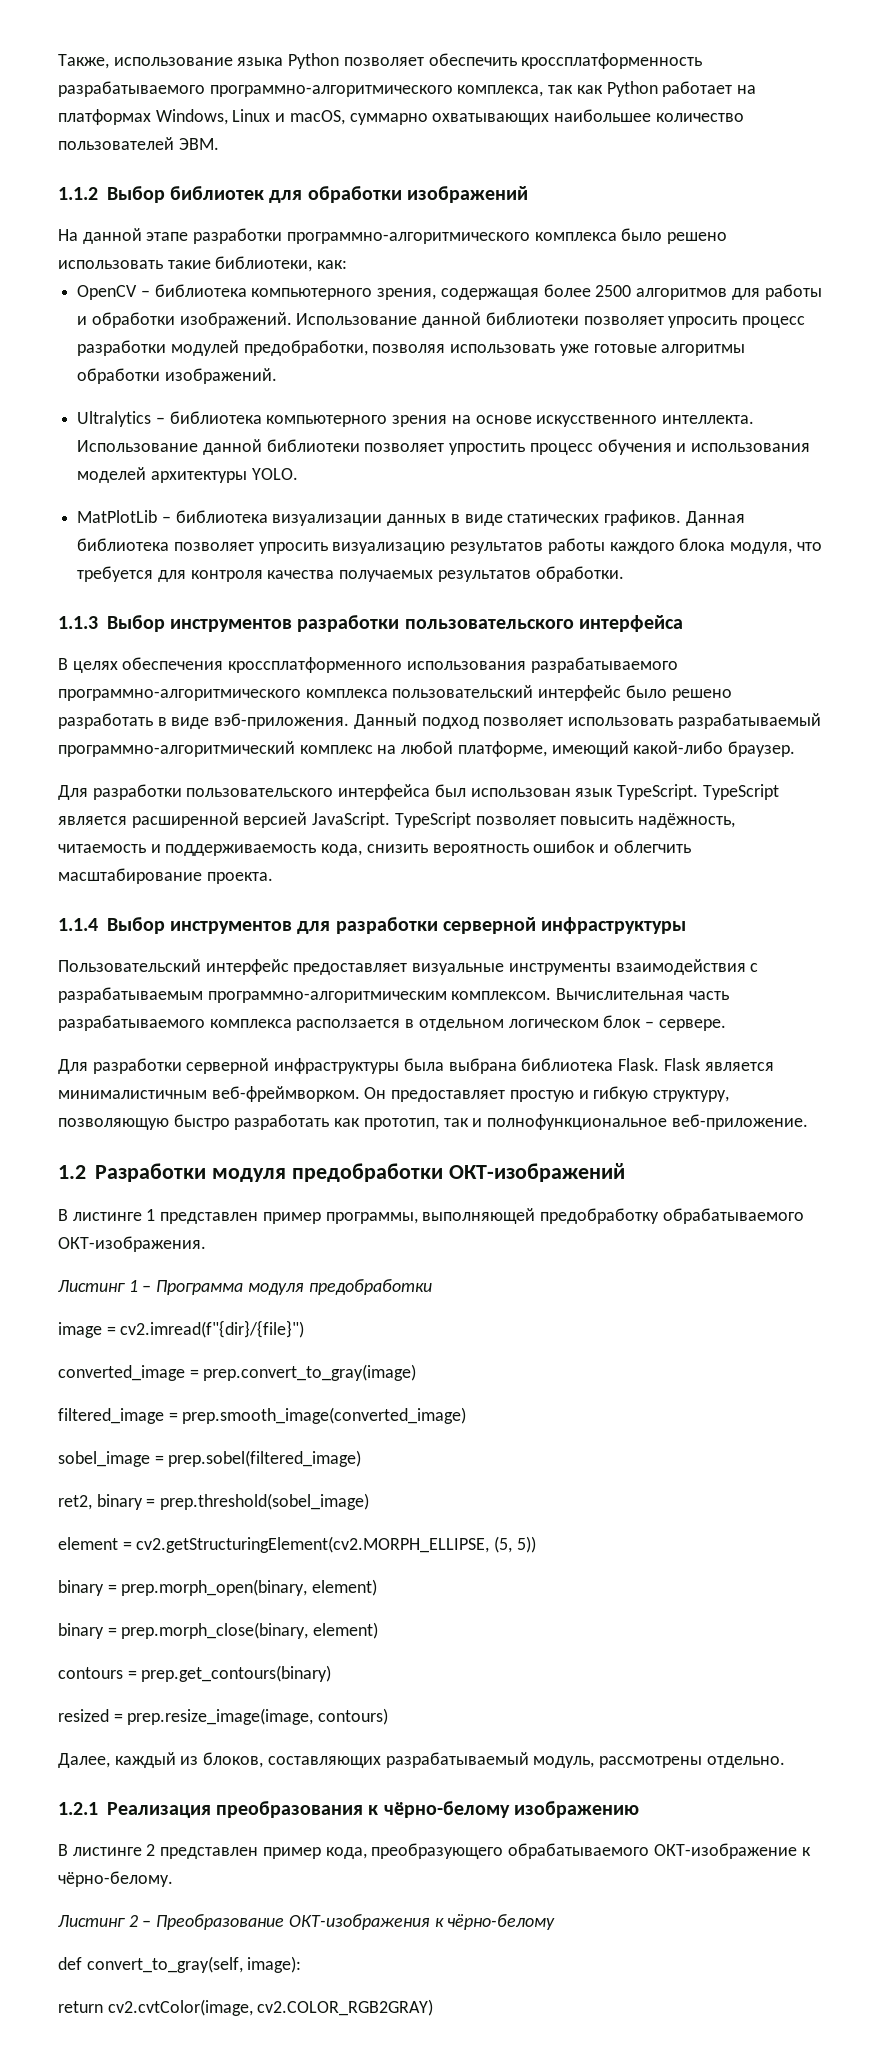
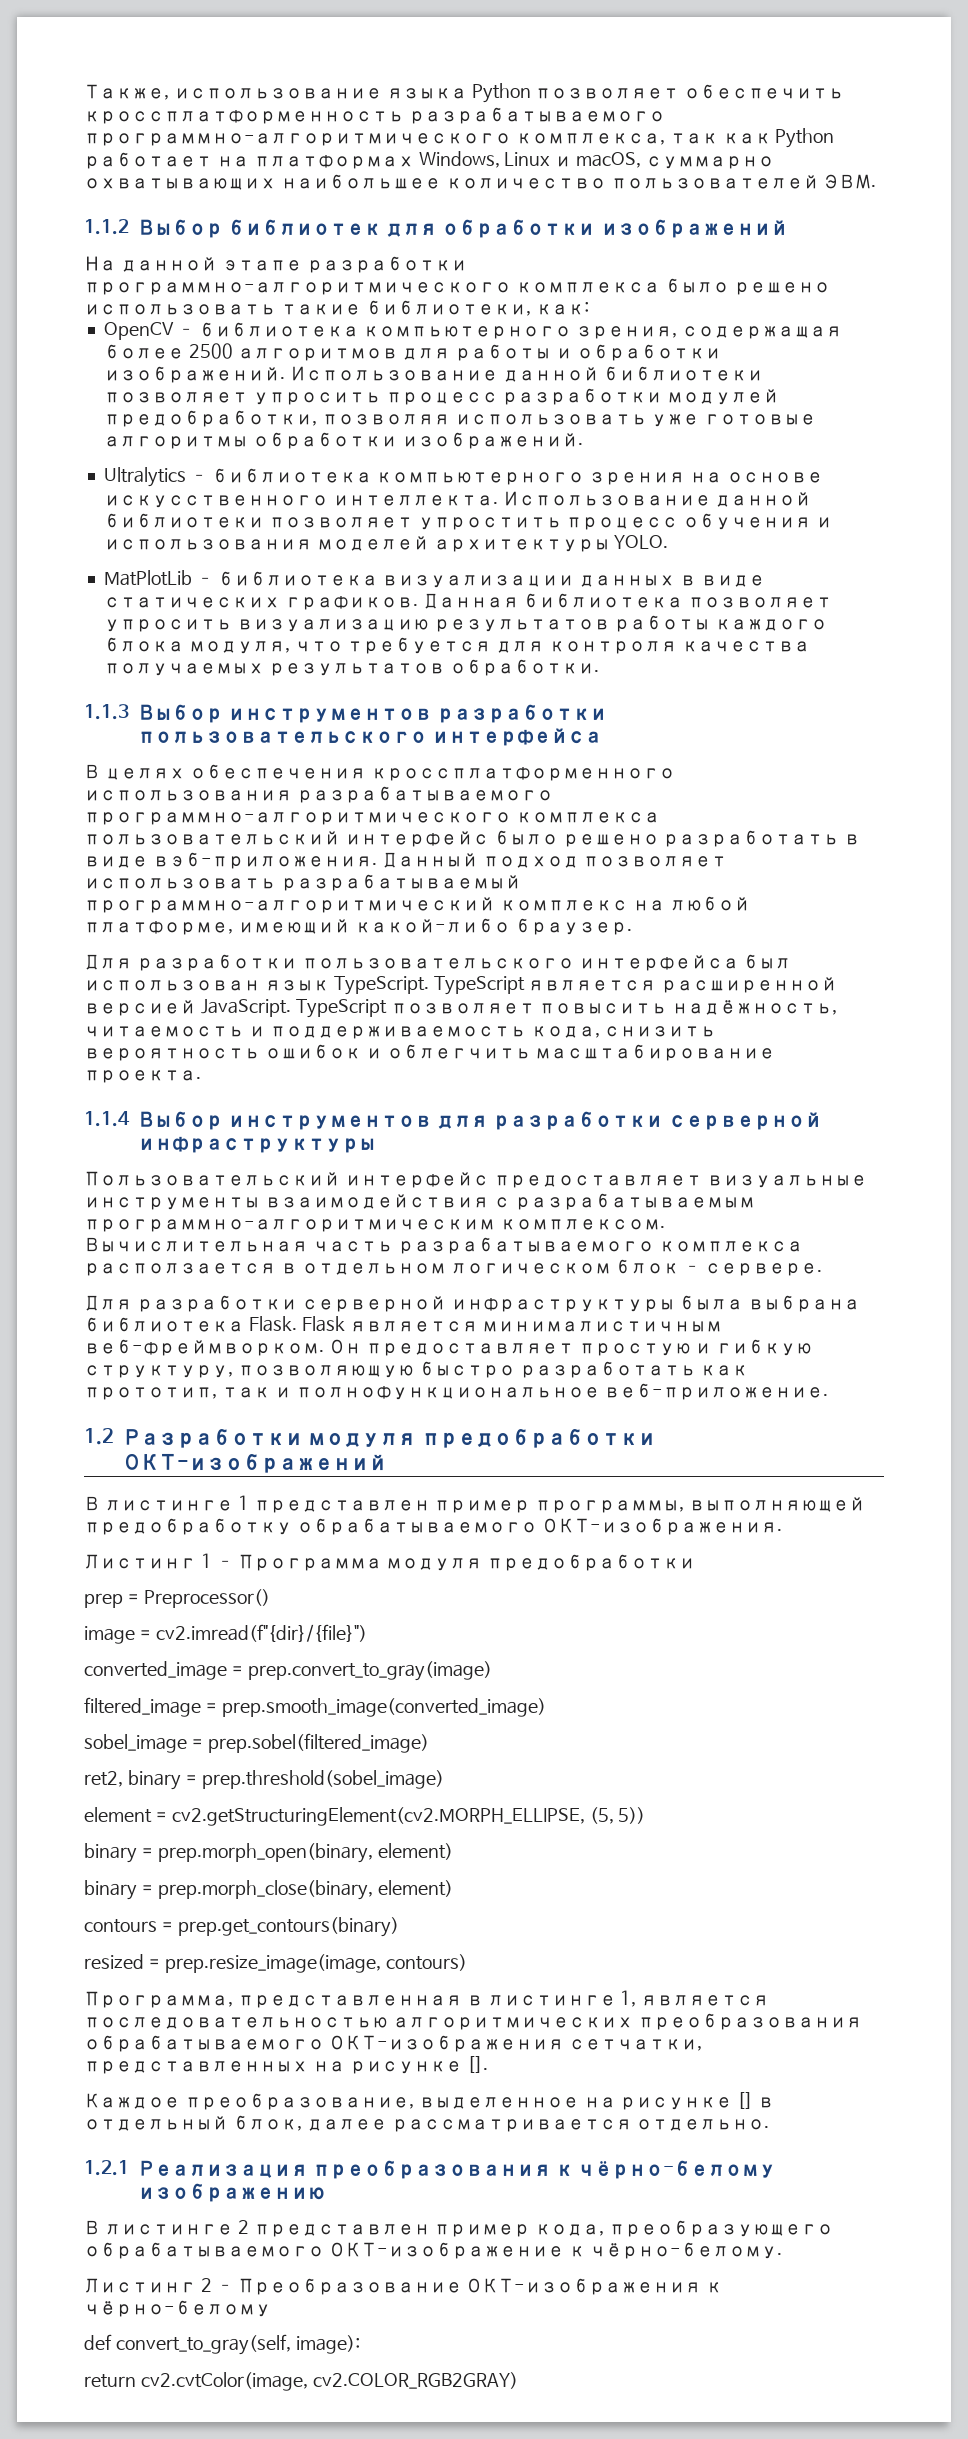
(432, 1287) none -> [84,1589,270,1608] // prep = Preprocessor()
[58,1752,703,1768] Далее, каждый из блоков, составляющих разрабатываемый модуль, рассмотрены -> [84,1990,770,2008] [84,2013,862,2030] [84,2035,702,2052] [84,2056,488,2074] [84,2092,775,2110] [84,2115,632,2132] Программа, представленная в листинге 1, является последовательностью алгоритмических преобразования обрабатываемого ОКТ-изображения сетчатки, представленных на рисунке []. // Каждое преобразование, выделенное на рисунке [] в отдельный блок, далее рассматривается

